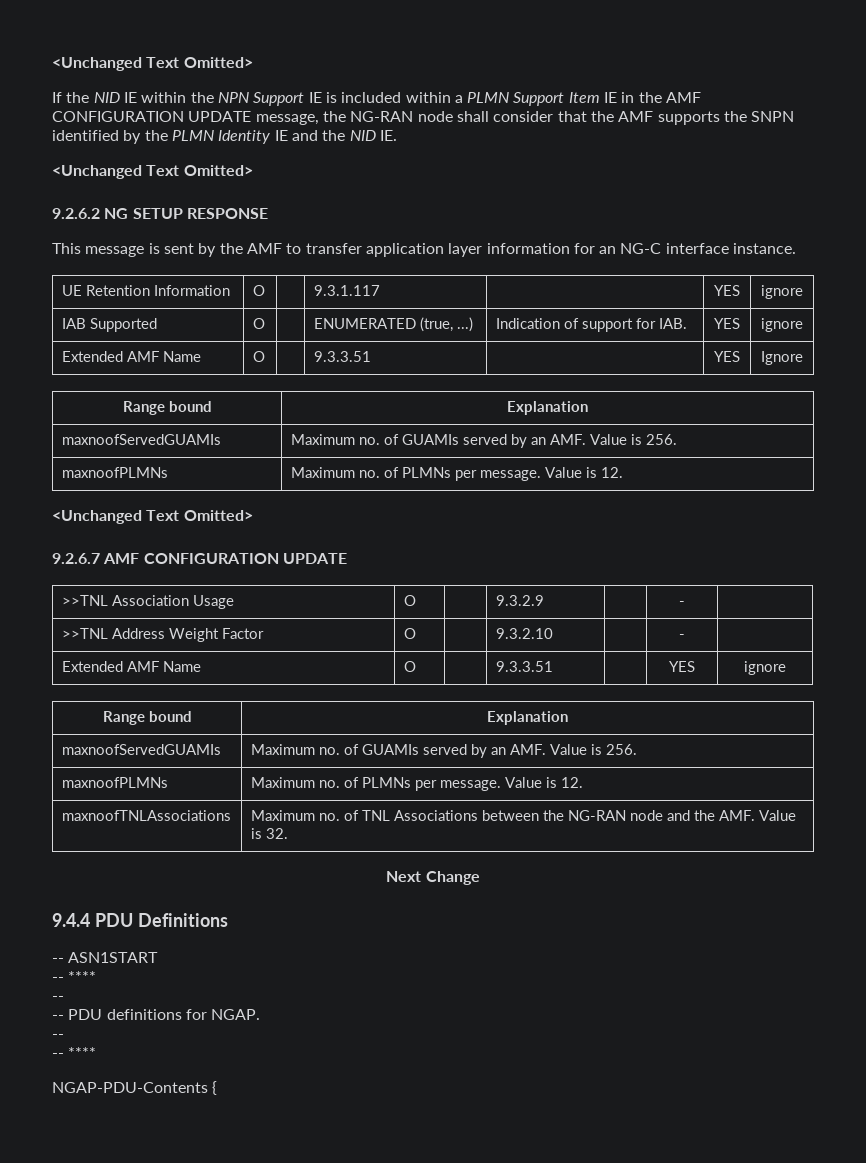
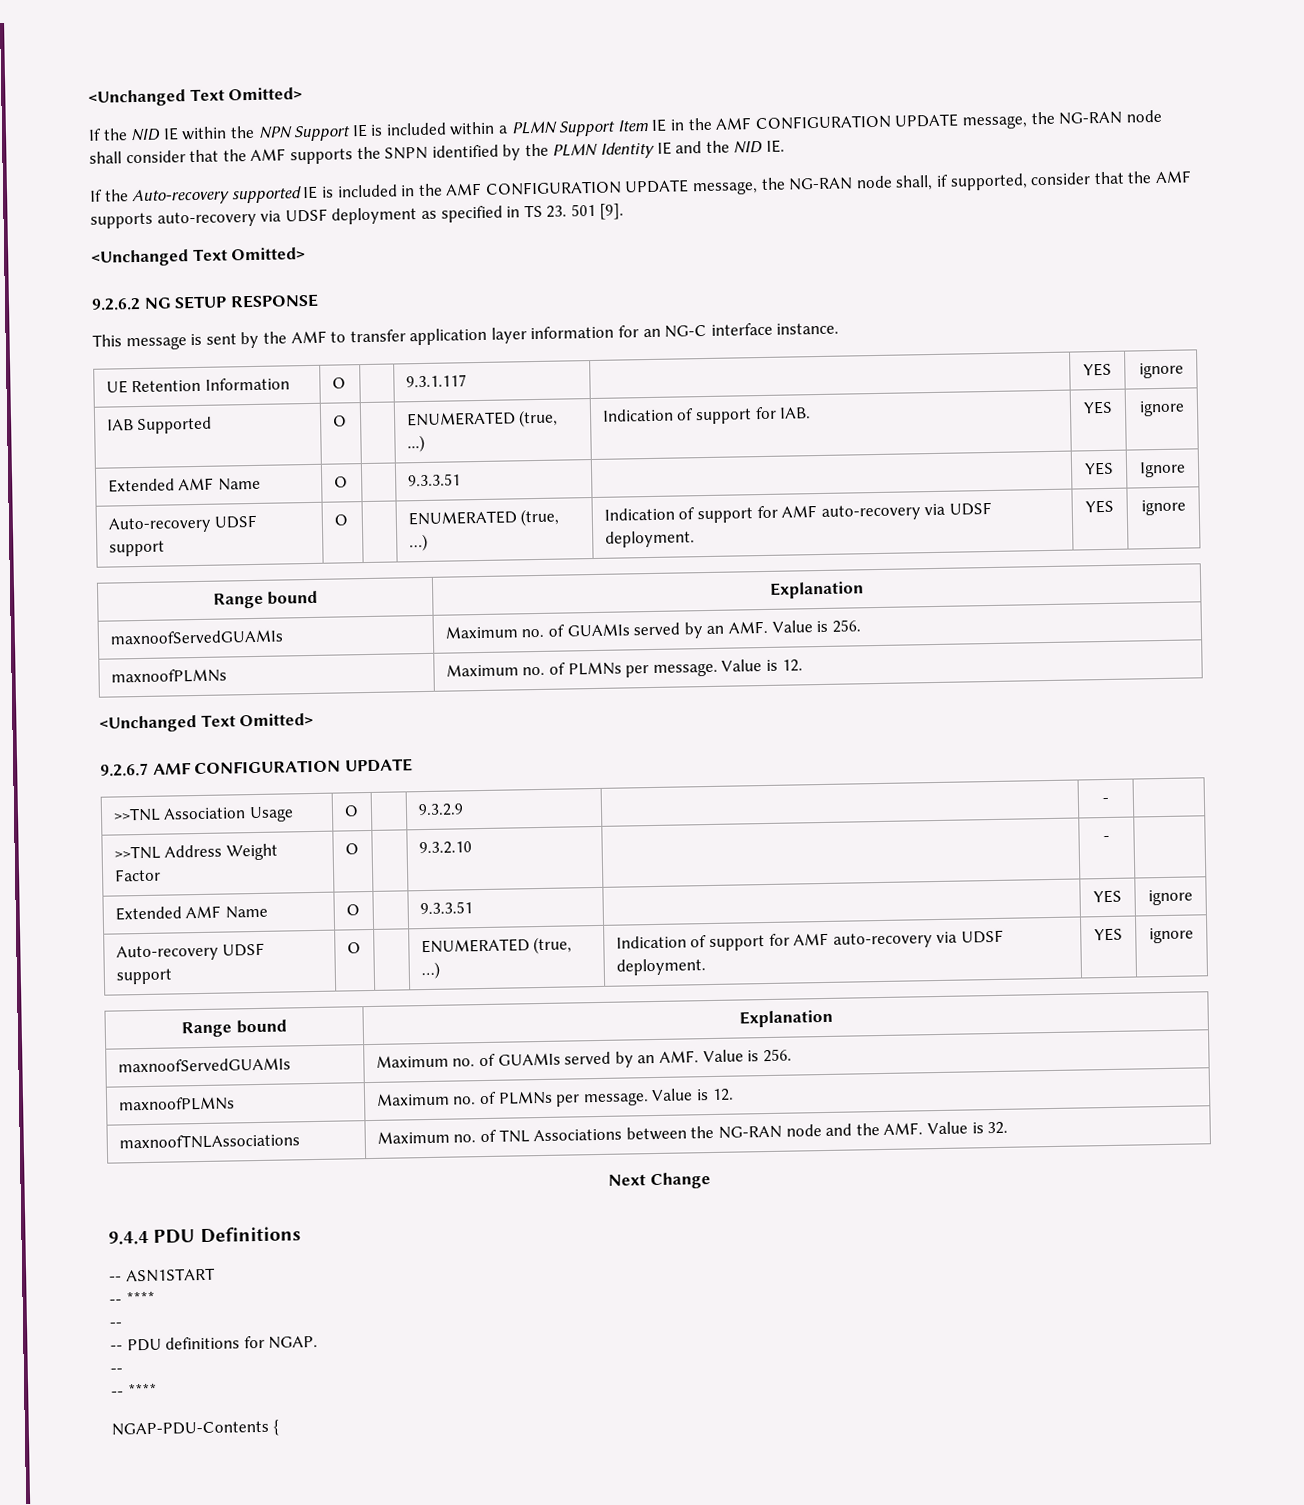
(397, 135) none -> [89,170,1192,206] [90,203,625,229] // If the Auto-recovery supported IE is included in the AMF CONFIGURATION UPDATE message, the NG-RAN node shall, if supported, consider that the AMF supports auto-recovery via UDSF deployment as specified in TS 23. 501 [9].
(803, 358) none -> [107,514,258,534] [108,540,165,557] [333,514,348,526] [407,508,560,527] [408,533,428,552] [603,501,992,524] [604,530,695,548] [1085,499,1114,514] [1140,499,1186,516] // Auto-recovery UDSF support | O | | ENUMERATED (true, …) | Indication of support for AMF auto-recovery via UDSF deployment. | YES | ignore
(786, 668) none -> [115,942,266,962] [115,968,172,985] [346,942,361,954] [420,936,573,955] [420,961,440,980] [615,929,1004,952] [615,958,706,976] [1094,927,1123,942] [1149,927,1194,944] // Auto-recovery UDSF support | O | | ENUMERATED (true, …) | Indication of support for AMF auto-recovery via UDSF deployment. | YES | ignore

